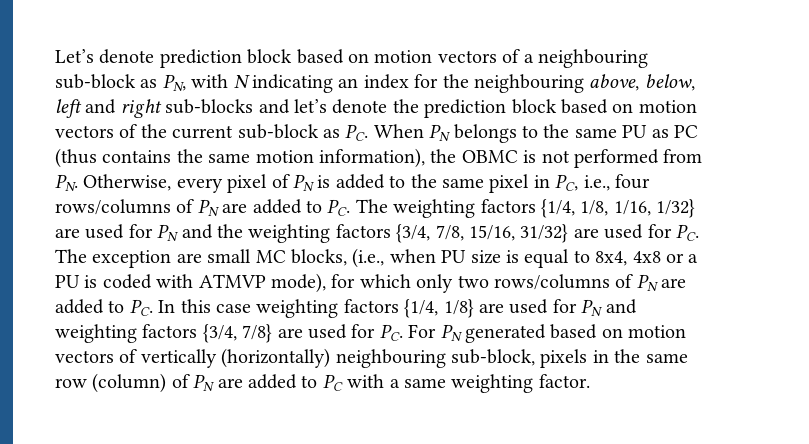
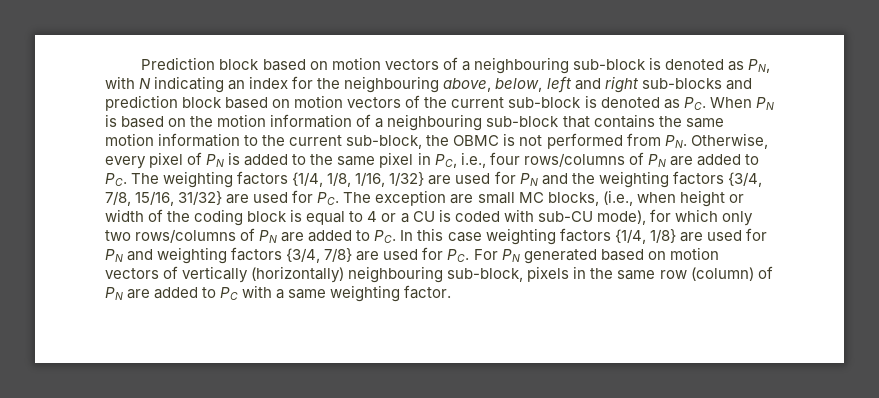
[55,49,242,68] Let’s denote prediction -> [141,57,216,70] Prediction
(136, 81) none -> [648,57,724,70] is denoted
[294,99,419,114] let’s denote the -> (752, 84) none
(319, 131) none -> [584,95,660,108] is denoted
[453,124,698,143] [55,148,425,168] belongs to the same PU as PC (thus contains the same motion information), -> [105,114,724,131] [105,133,423,149] is based on the motion information of a neighbouring sub-block that contains the same motion information to the current sub-block,
[441,250,501,264] PU size -> [679,190,744,207] [105,209,288,226] height or width of the coding block
[595,251,661,266] 8x4, 4x8 -> [367,211,378,222] 4
[55,275,80,288] PU -> [412,211,435,222] CU
[198,274,266,288] ATMVP -> [537,211,593,222] sub-CU

